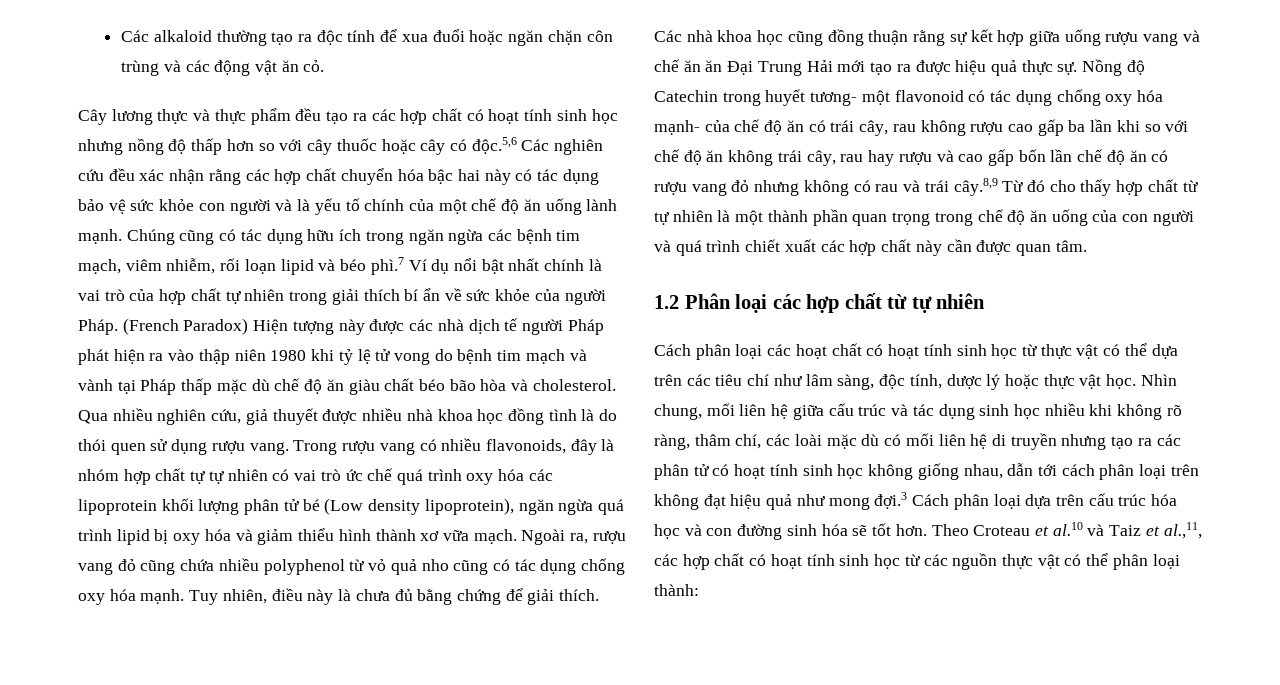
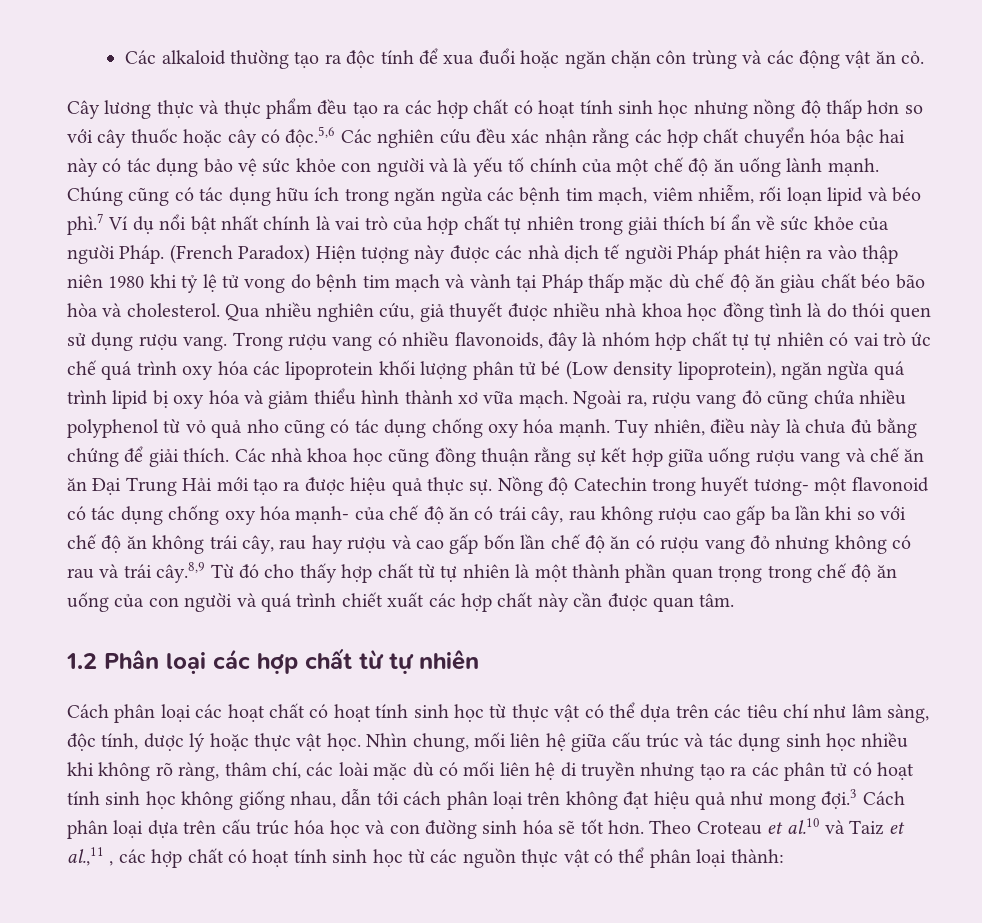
[1163,522,1202,539] al.,11, -> [67,847,114,866] al.,11 ,

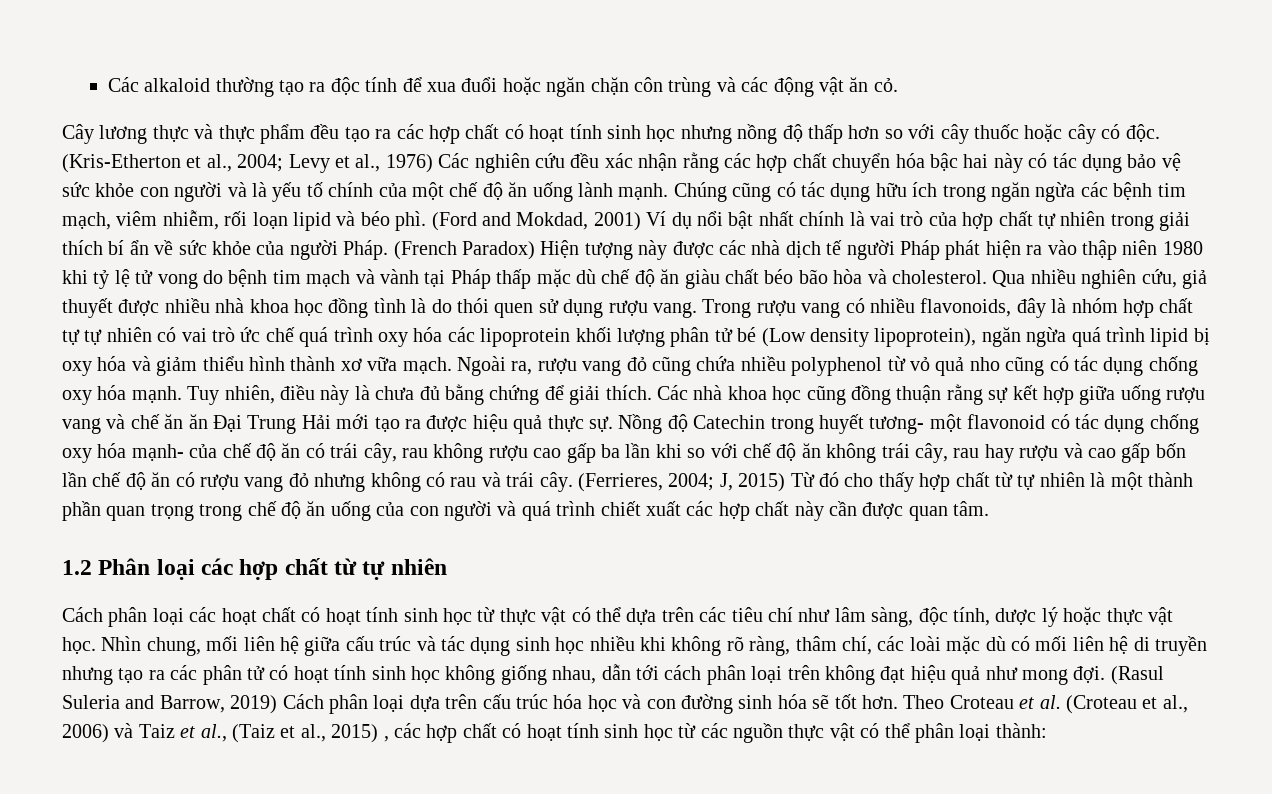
[285,126,336,147] độc.5,6 -> [1125,124,1160,142] [62,154,433,173] độc. (Kris-Etherton et al., 2004; Levy et al., 1976)
[67,213,104,235] phì.7 -> [395,211,641,231] phì. (Ford and Mokdad, 2001)
[156,562,206,583] cây.8,9 -> [539,472,786,492] cây. (Ferrieres, 2004; J, 2015)
[821,789,858,809] đợi.3 -> [1073,666,1164,685] [62,695,278,714] đợi. (Rasul Suleria and Barrow, 2019)
[786,818,905,835] [67,847,104,866] al.10 và Taiz et al.,11 -> [1039,695,1188,714] [62,723,379,743] al. (Croteau et al., 2006) và Taiz et al., (Taiz et al., 2015)

